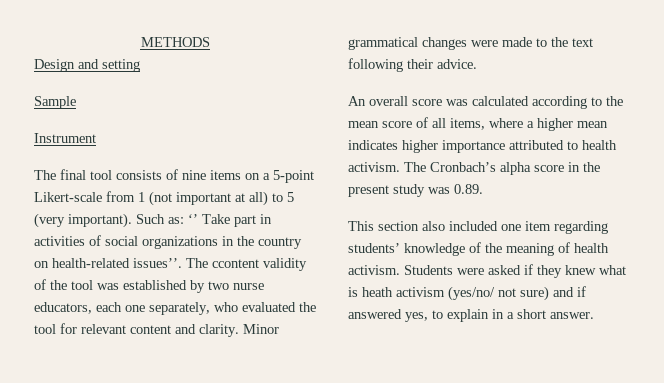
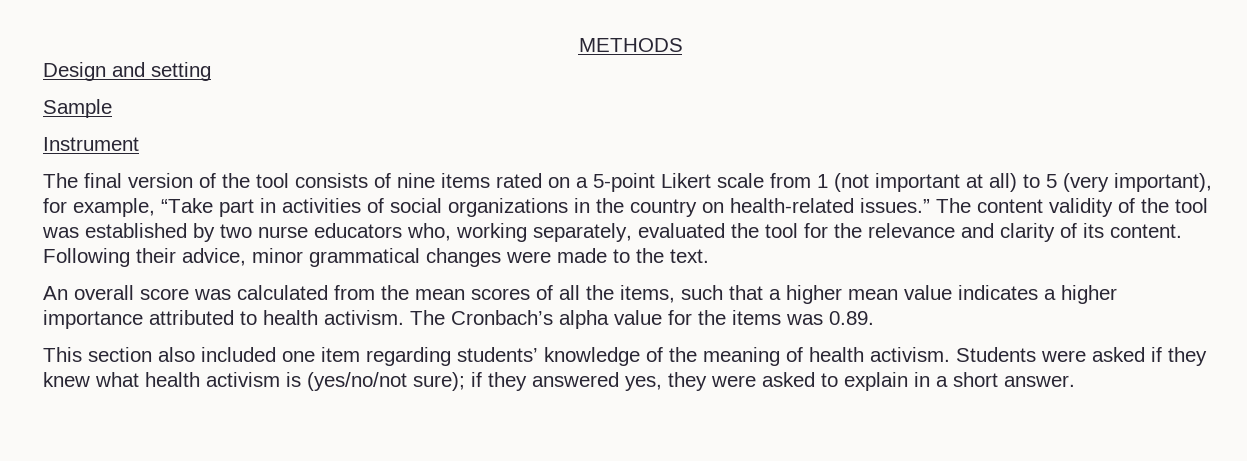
(86, 174) none -> [128,173,250,188] version of the
(241, 175) none -> [496,173,542,188] rated
[34,192,102,202] Likert-scale -> [661,173,764,188] Likert scale
[68,213,230,228] important). Such as: ‘’ Take -> [1114,173,1212,192] [43,198,213,217] important), for example, “Take
[133,258,259,268] issues’’. The ccontent -> [860,198,1043,213] issues.” The content
[34,302,316,315] [34,323,279,337] educators, each one separately, who evaluated the tool for relevant content and clarity. Minor -> [314,223,1182,242] [43,248,303,267] educators who, working separately, evaluated the tool for the relevance and clarity of its content. Following their advice, minor
[572,38,593,47] [348,58,477,72] text following their advice. -> [670,249,709,263] text.
[532,96,602,109] according to -> [334,285,375,300] from
[382,121,412,128] score -> [471,288,530,300] scores
[450,118,608,131] [348,140,398,150] items, where a higher mean indicates -> [586,285,1056,304] the items, such that a higher mean value indicates a
[534,162,600,172] [348,184,425,197] score in the present study -> [614,310,781,325] value for the items
[348,286,586,301] [348,309,428,322] is heath activism (yes/no/ not sure) and if answered yes, -> [145,372,815,391] health activism is (yes/no/not sure); if they answered yes, they were asked

